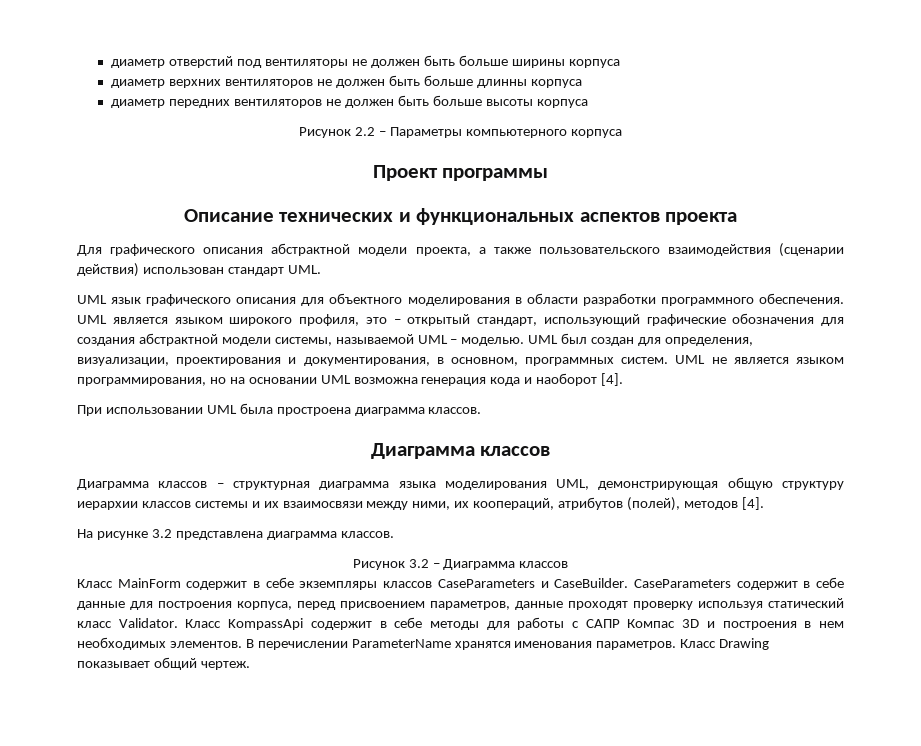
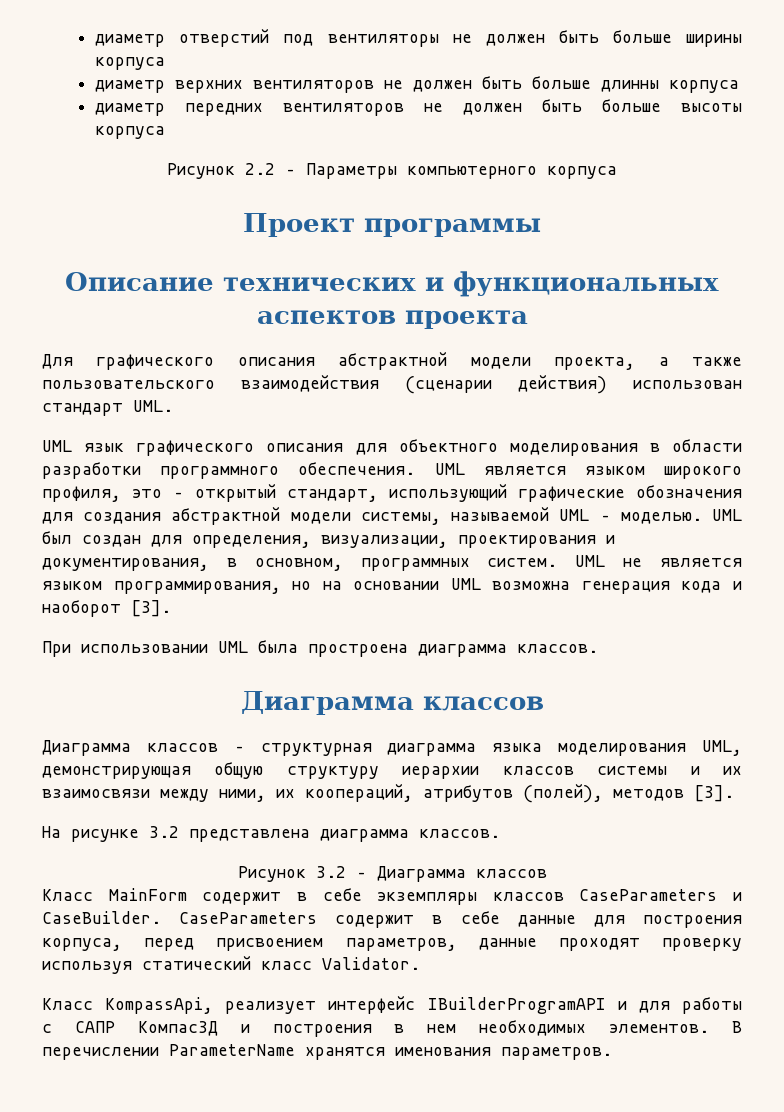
[601,373,624,386] [4]. -> [131,600,171,617] [3].
[741,497,764,510] [4]. -> [694,785,734,802] [3].
[185,617,479,630] Класс KompassApi содержит в себе методы -> [42,996,627,1014] // Класс KompassApi, реализует интерфейс IBuilderProgramAPI и
[627,619,700,628] Компас 3D -> [137,1021,218,1036] Компас3Д
[680,638,770,650] [77,657,250,670] Класс Drawing показывает общий чертеж. -> (612, 1053) none

